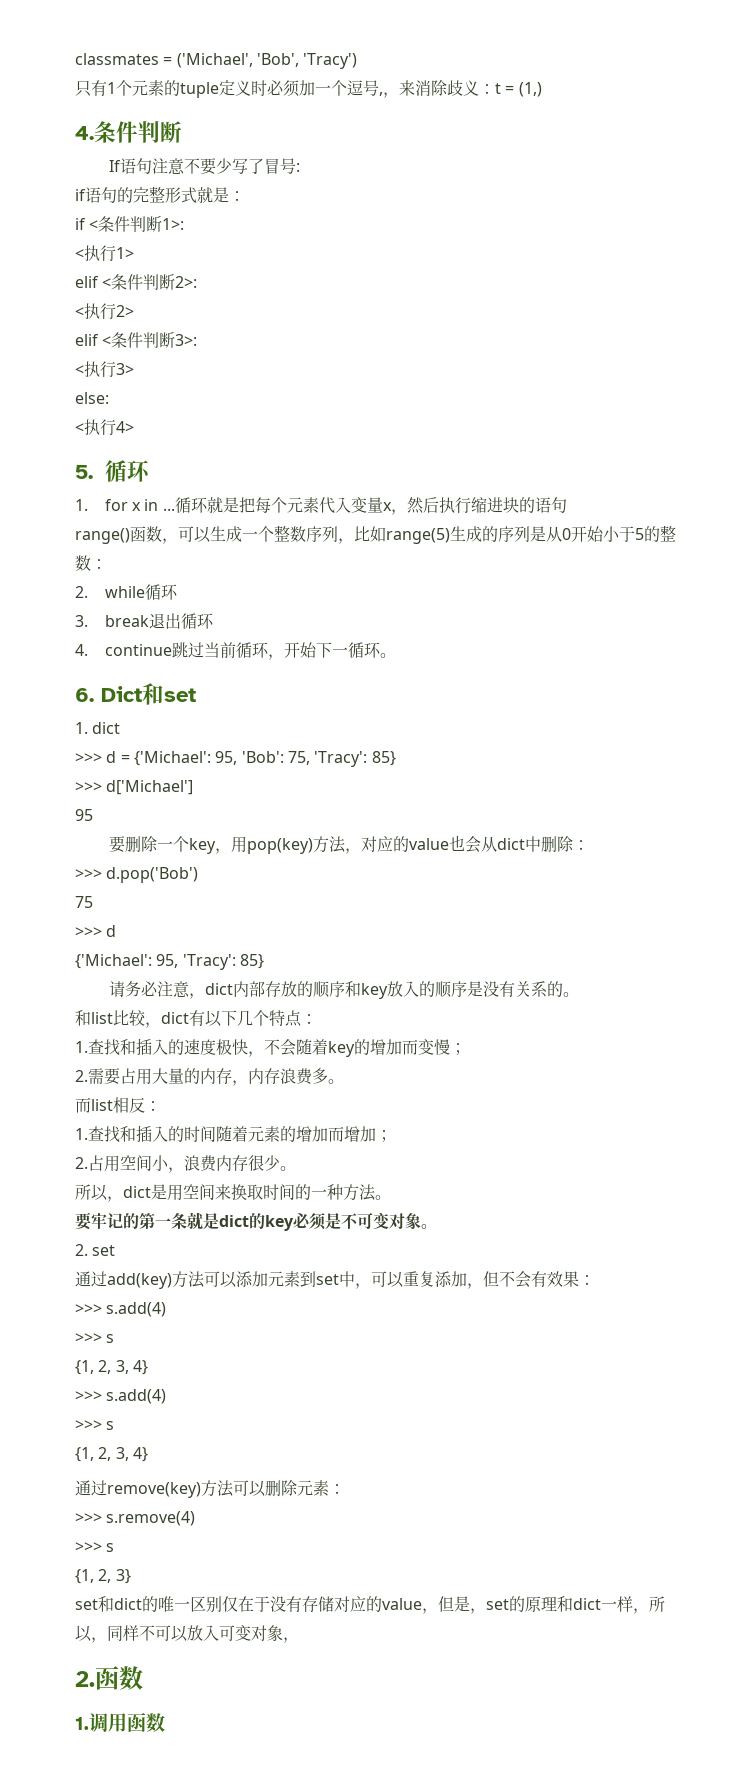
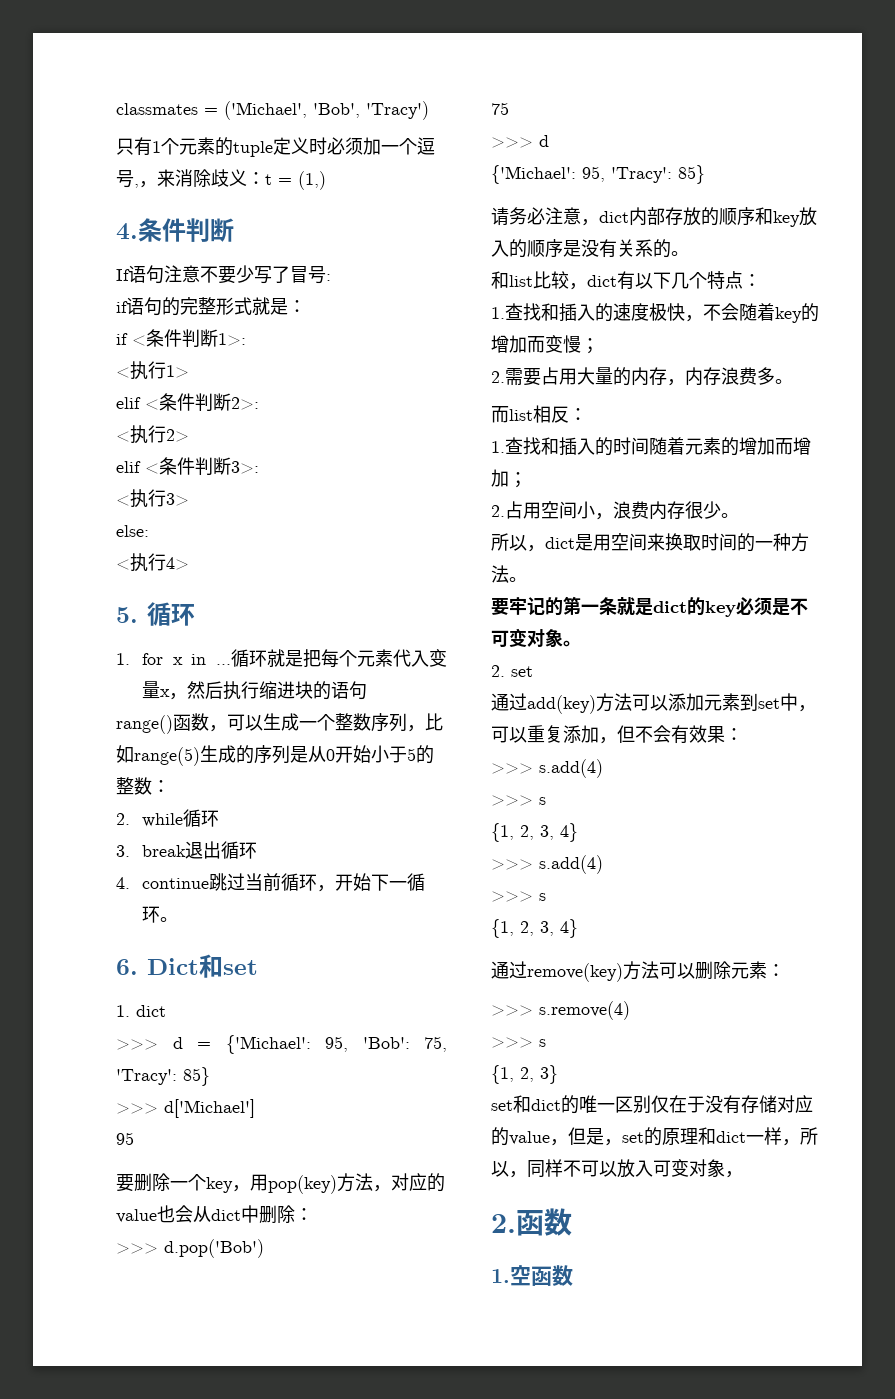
[89,1713,127,1732] 调用 -> [510,1265,531,1286] 空

